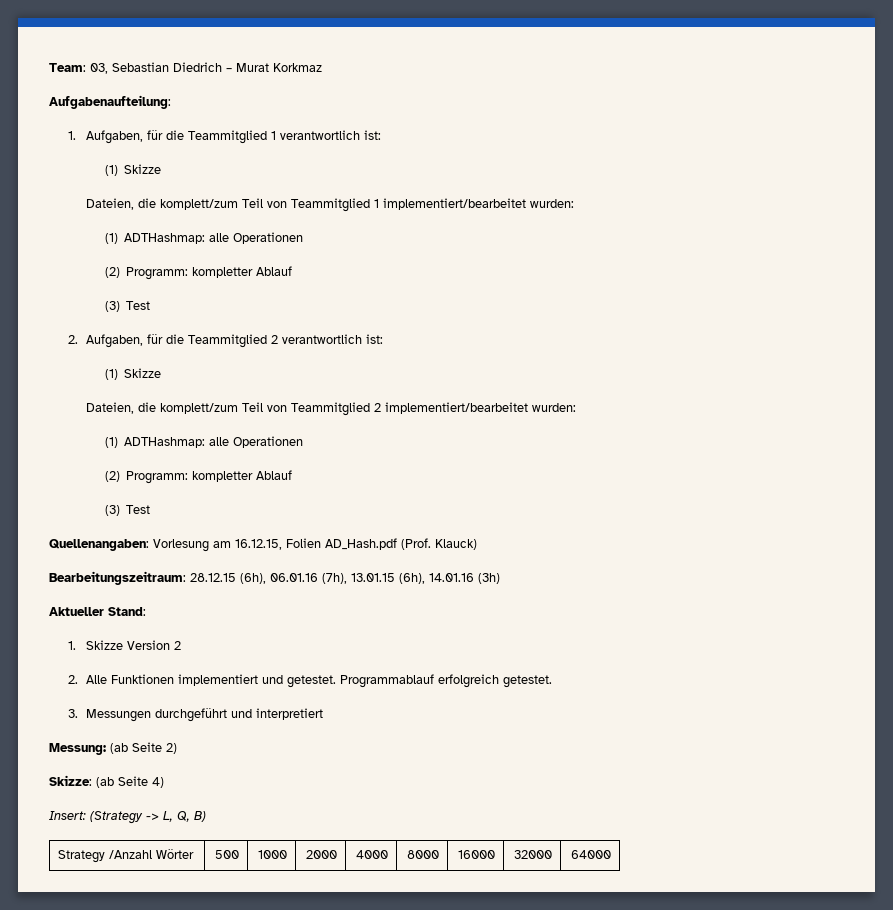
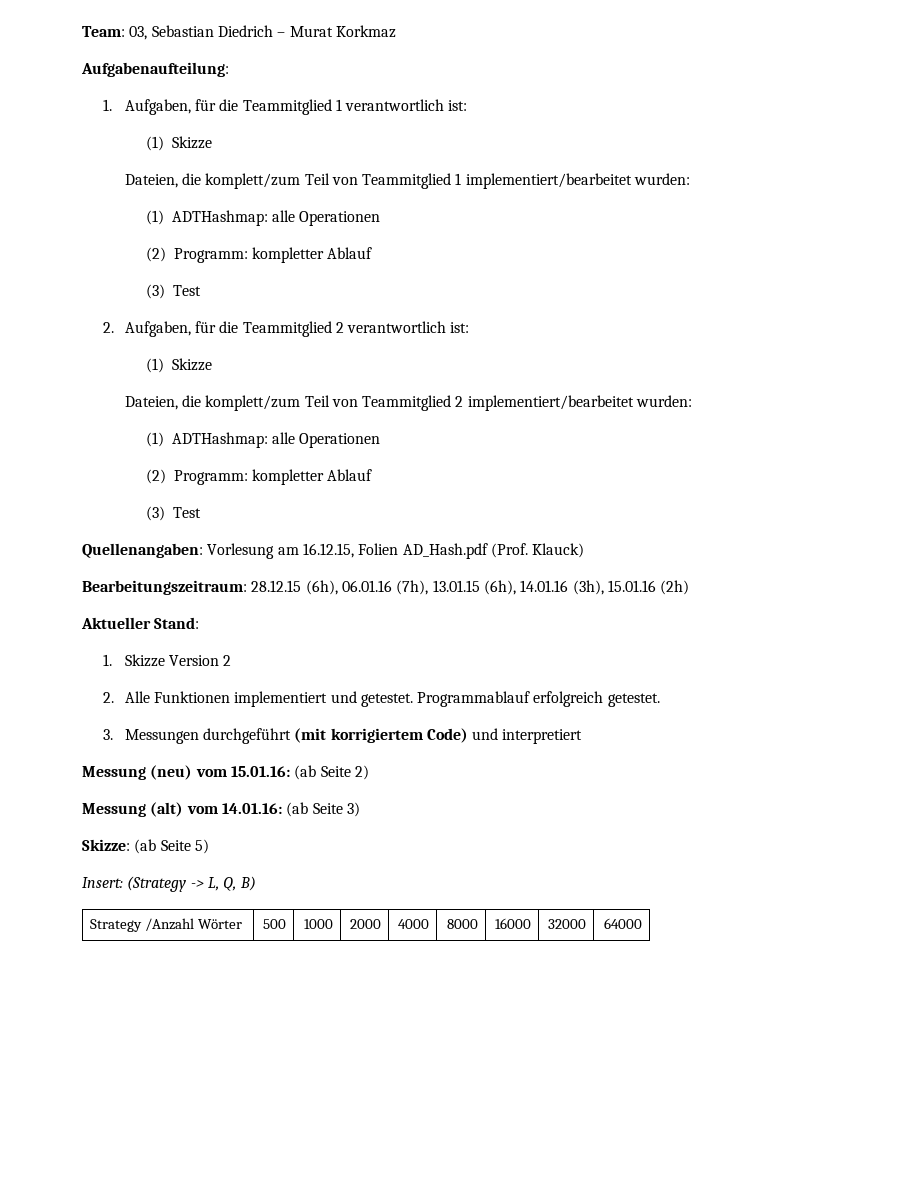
[478,573,500,584] (3h) -> [572,580,690,595] (3h), 15.01.16 (2h)
(227, 715) none -> [294,728,468,743] (mit korrigiertem Code)
[49,743,106,755] Messung: -> [82,765,290,780] Messung (neu) vom 15.01.16:
(177, 748) none -> [82,802,360,817] // Messung (alt) vom 14.01.16: (ab Seite 3)
[152,777,164,788] 4) -> [194,839,209,854] 5)

